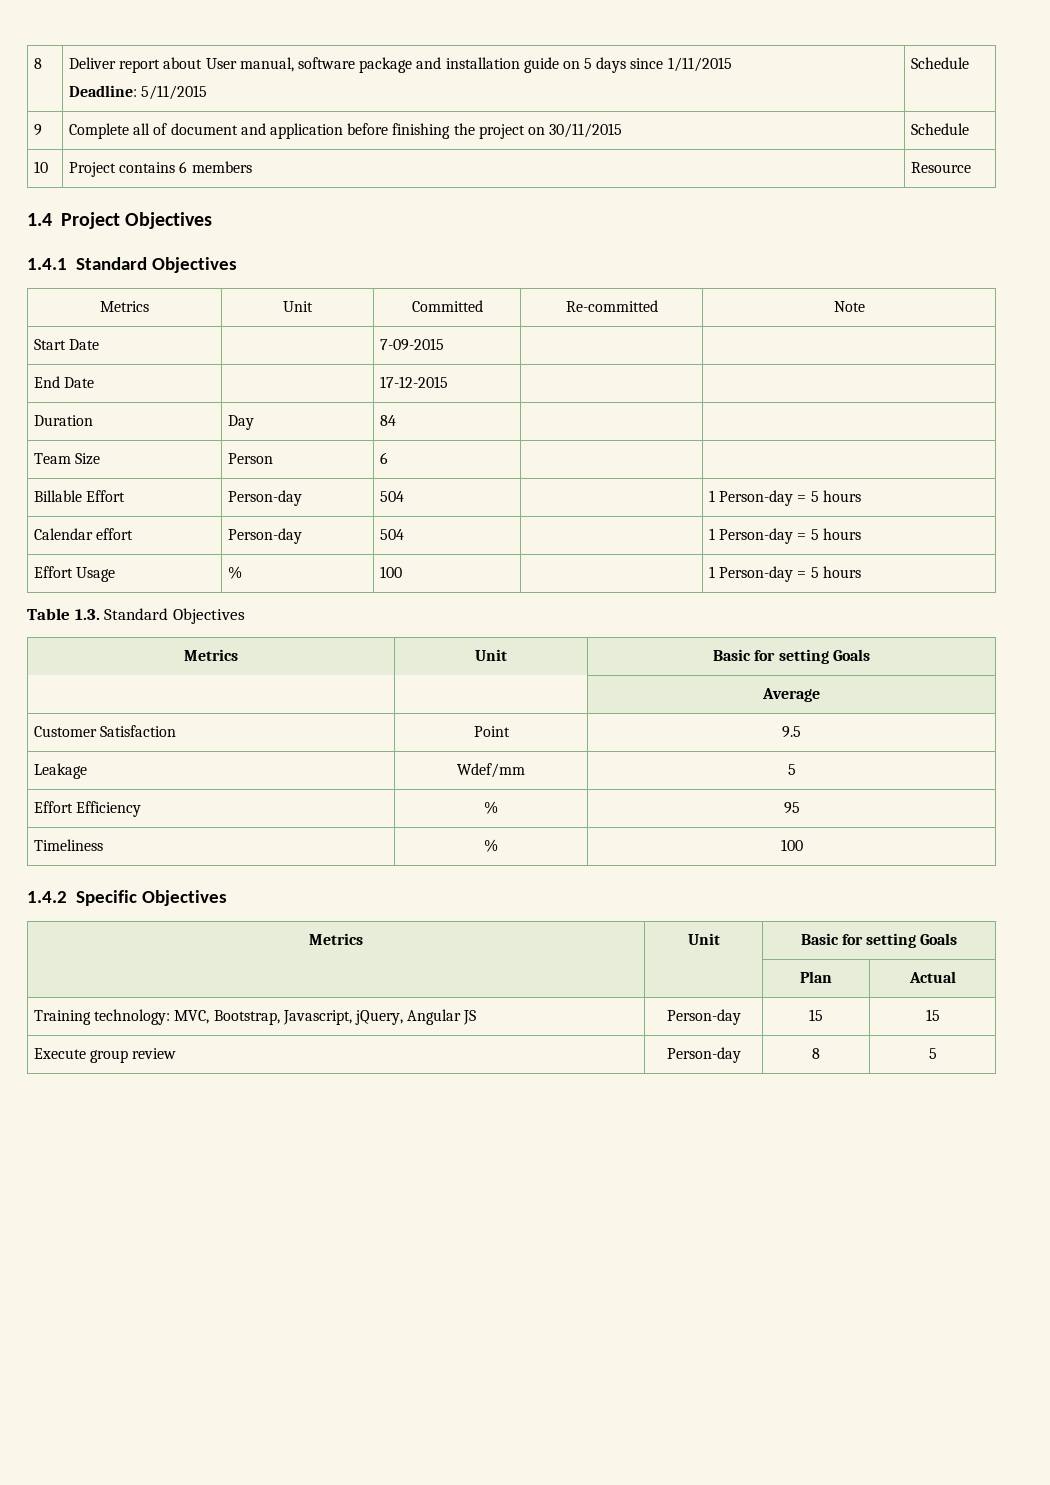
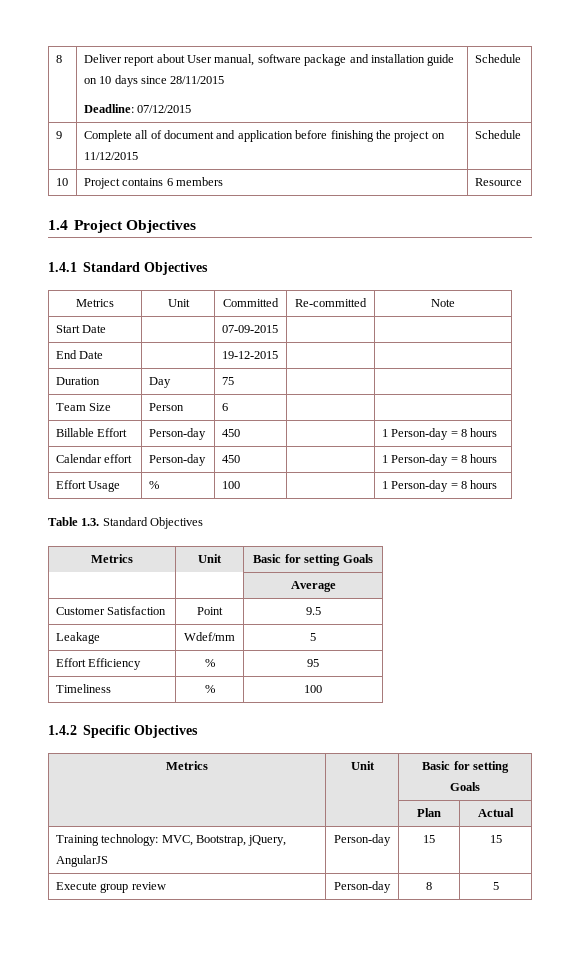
[584,58,593,69] 5 -> [99,76,112,84] 10
[667,57,732,72] 1/11/2015 -> [170,76,225,84] 28/11/2015
[141,85,208,100] 5/11/2015 -> [137,105,192,113] 07/12/2015
[549,123,623,138] 30/11/2015 -> [83,152,138,160] 11/12/2015
[380,338,445,351] 7-09-2015 -> [221,325,278,333] 07-09-2015
[380,376,449,388] 17-12-2015 -> [221,351,278,359] 19-12-2015
[380,415,397,426] 84 -> [221,377,234,385] 75
[380,491,405,502] [709,490,819,506] 504 | | 1 Person-day = 5 -> [221,429,240,437] [381,428,468,440] 450 | | 1 Person-day = 8
[380,529,405,540] [709,528,819,544] 504 | | 1 Person-day = 5 -> [221,455,240,463] [381,454,468,466] 450 | | 1 Person-day = 8
[810,567,819,578] 5 -> [461,481,468,489] 8
[282,1009,477,1025] Javascript, jQuery, Angular JS -> [248,835,287,846] [55,855,108,867] jQuery, AngularJS

